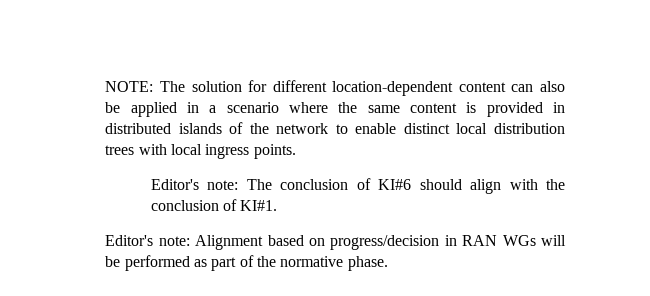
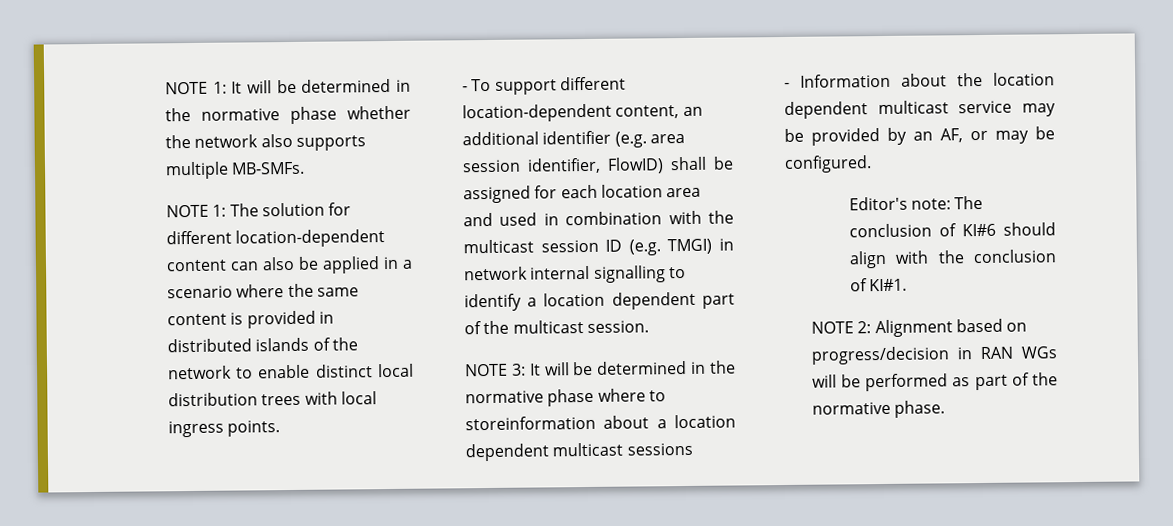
[105,81,154,92] NOTE: -> [164,78,411,95] [164,105,411,124] [164,133,366,151] [164,161,306,180] [165,204,227,218] NOTE 1: It will be determined in the normative phase whether the network also supports multiple MB-SMFs. // NOTE 1:
(296, 151) none -> [461,76,626,95] [461,103,703,123] [461,130,685,148] [461,156,734,174] [462,184,702,204] [462,210,734,227] [462,238,734,256] [463,265,686,283] [463,291,735,312] [463,320,649,335] [464,360,736,377] [464,388,666,407] [464,414,736,431] [464,442,693,462] [783,72,1055,88] [783,100,1056,119] [783,126,1055,146] [783,155,872,173] // - To support different location-dependent content, an additional identifier (e.g. area session identifier, FlowID) shall be assigned for each location area and used in combination with the multicast session ID (e.g. TMGI) in network internal signalling to identify a location dependent part of the multicast session. // NOTE 3: It will be determined in the normative phase where to storeinformation about a location dependent multicast sessions // - Information about the location dependent multicast service may be provided by an AF, or may be configured.
[105,235,190,246] Editor's note: -> [810,321,872,334] NOTE 2:

